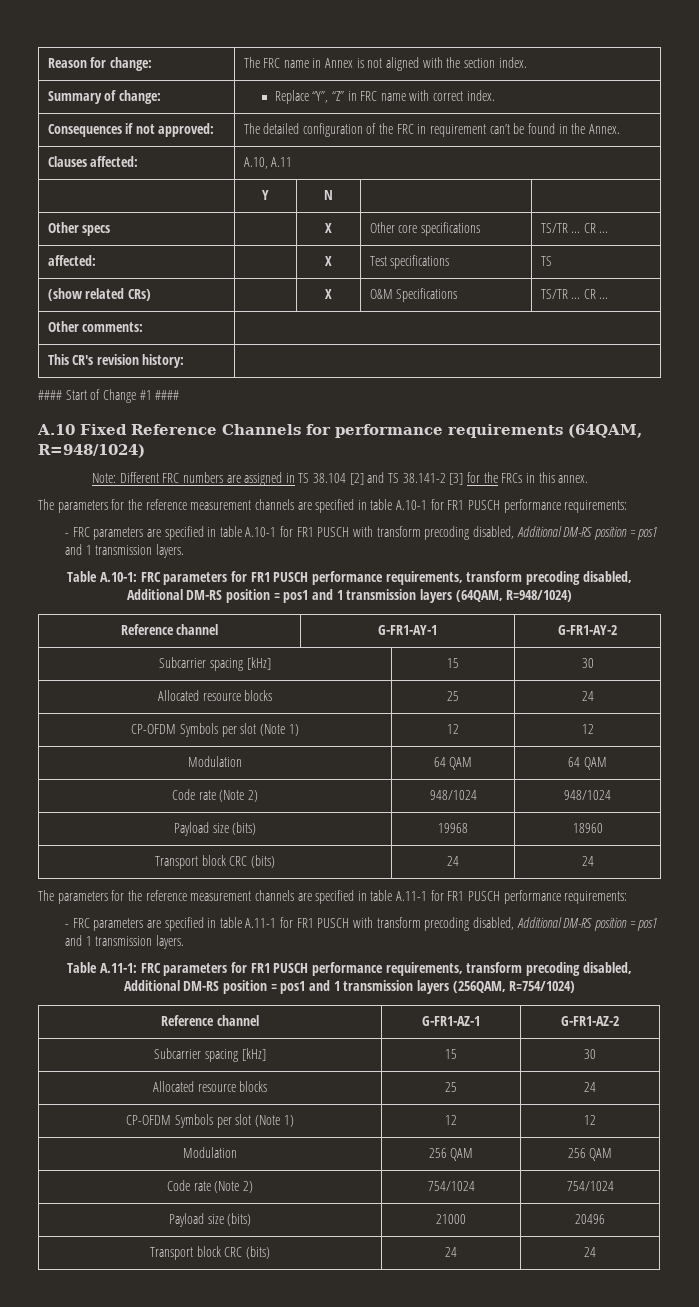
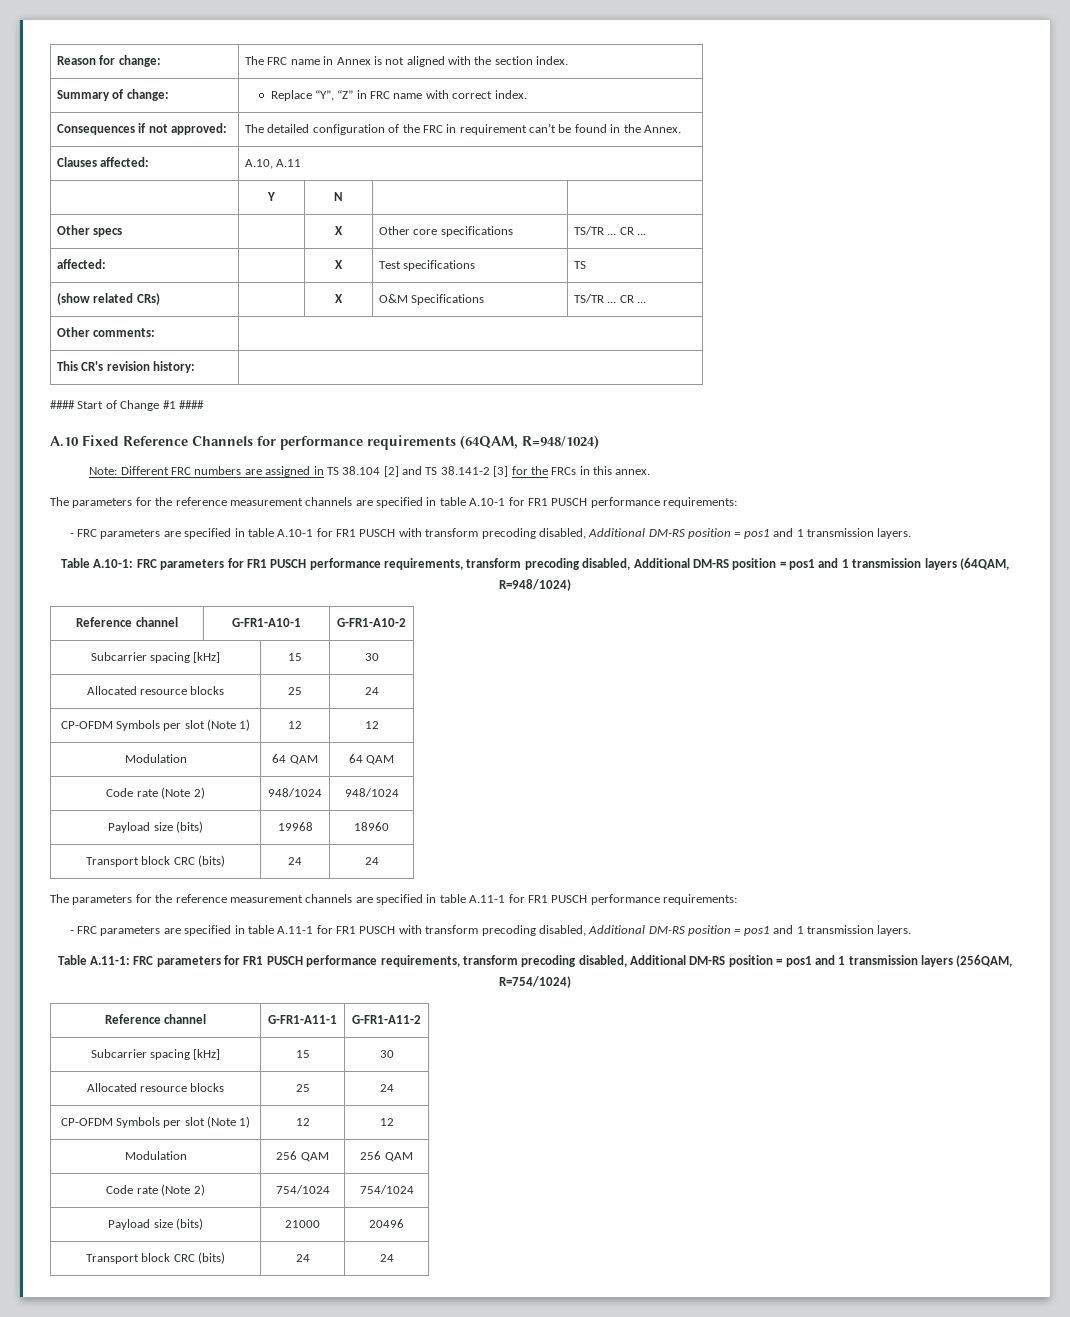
[378,625,437,635] [558,625,617,635] G-FR1-AY-1 | G-FR1-AY-2 -> [232,618,301,627] [337,618,406,627] G-FR1-A10-1 | G-FR1-A10-2
[422,1016,480,1026] [561,1016,619,1026] G-FR1-AZ-1 | G-FR1-AZ-2 -> [268,1015,337,1024] [352,1015,421,1024] G-FR1-A11-1 | G-FR1-A11-2

